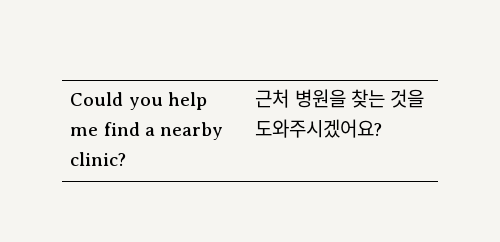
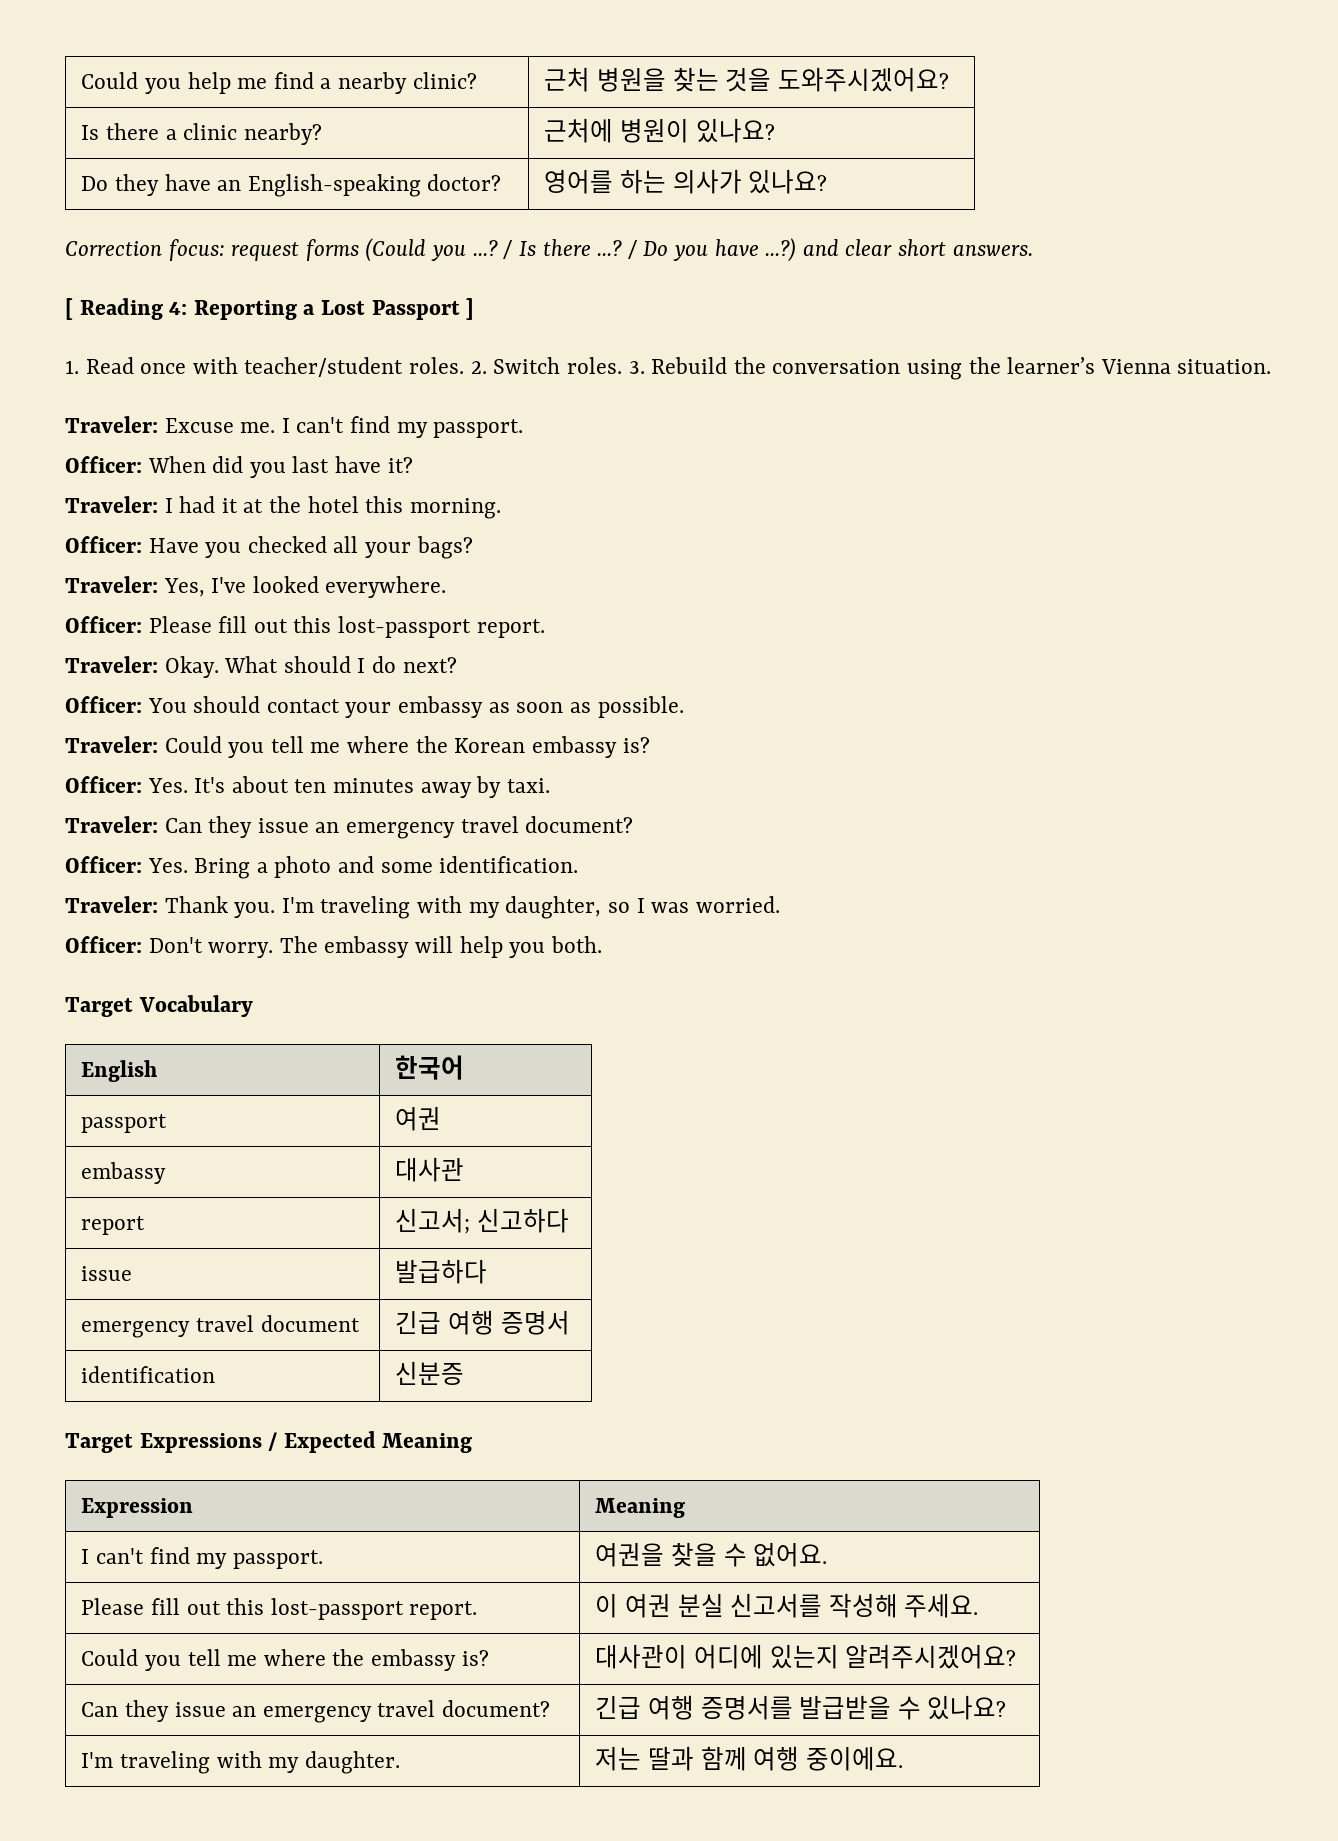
(383, 128) none -> [81,123,322,145] [544,118,775,143] [81,174,502,197] [544,169,828,194] [65,238,1033,262] [65,298,475,320] [65,357,1272,380] [65,416,524,438] [65,456,413,478] [65,496,501,519] [65,536,473,559] [65,576,447,598] [65,616,545,638] [65,656,457,678] [65,696,684,718] [65,736,650,758] [65,776,550,798] [65,816,634,839] [65,856,579,879] [65,896,780,919] [65,936,602,958] [65,995,253,1017] [81,1060,158,1082] [395,1055,465,1080] [81,1114,168,1133] [395,1106,442,1131] [81,1162,167,1184] [395,1157,465,1182] [81,1216,146,1235] [395,1208,569,1234] [81,1266,133,1281] [395,1259,488,1284] [81,1315,360,1338] [395,1310,570,1335] [81,1366,216,1383] [395,1361,465,1385] [65,1431,473,1453] [81,1498,194,1518] [595,1498,686,1518] [81,1547,323,1569] [595,1542,828,1567] [81,1598,478,1620] [595,1593,979,1618] [81,1649,489,1671] [595,1644,1017,1669] [81,1700,551,1723] [595,1695,1007,1720] [81,1751,400,1774] [595,1746,903,1771] // Is there a clinic nearby? | 근처에 병원이 있나요? // Do they have an English-speaking doctor? | 영어를 하는 의사가 있나요? // Correction focus: request forms (Could you ...? / Is there ...? / Do you have ...?) and clear short answers. // [ Reading 4: Reporting a Lost Passport ] // 1. Read once with teacher/student roles. 2. Switch roles. 3. Rebuild the conversation using the learner’s Vienna situation. // Traveler: Excuse me. I can't find my passport. // Officer: When did you last have it? // Traveler: I had it at the hotel this morning. // Officer: Have you checked all your bags? // Traveler: Yes, I've looked everywhere. // Officer: Please fill out this lost-passport report. // Traveler: Okay. What should I do next? // Officer: You should contact your embassy as soon as possible. // Traveler: Could you tell me where the Korean embassy is? // Officer: Yes. It's about ten minutes away by taxi. // Traveler: Can they issue an emergency travel document? // Officer: Yes. Bring a photo and some identification. // Traveler: Thank you. I'm traveling with my daughter, so I was worried. // Officer: Don't worry. The embassy will help you both. // Target Vocabulary // English | 한국어 // passport | 여권 // embassy | 대사관 // report | 신고서; 신고하다 // issue | 발급하다 // emergency travel document | 긴급 여행 증명서 // identification | 신분증 // Target Expressions / Expected Meaning // Expression | Meaning // I can't find my passport. | 여권을 찾을 수 없어요. // Please fill out this lost-passport report. | 이 여권 분실 신고서를 작성해 주세요. // Could you tell me where the embassy is? | 대사관이 어디에 있는지 알려주시겠어요? // Can they issue an emergency travel document? | 긴급 여행 증명서를 발급받을 수 있나요? // I'm traveling with my daughter. | 저는 딸과 함께 여행 중이에요.

